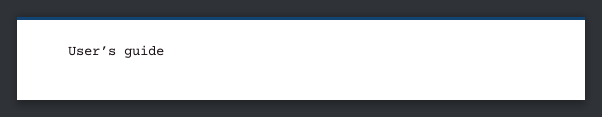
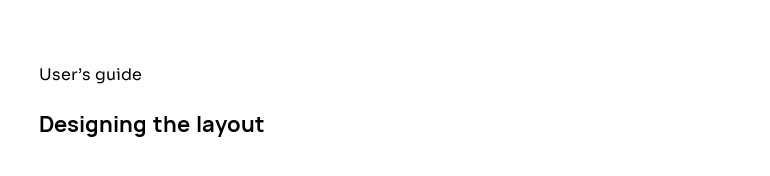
(164, 51) none -> [39,116,265,137] // Designing the layout

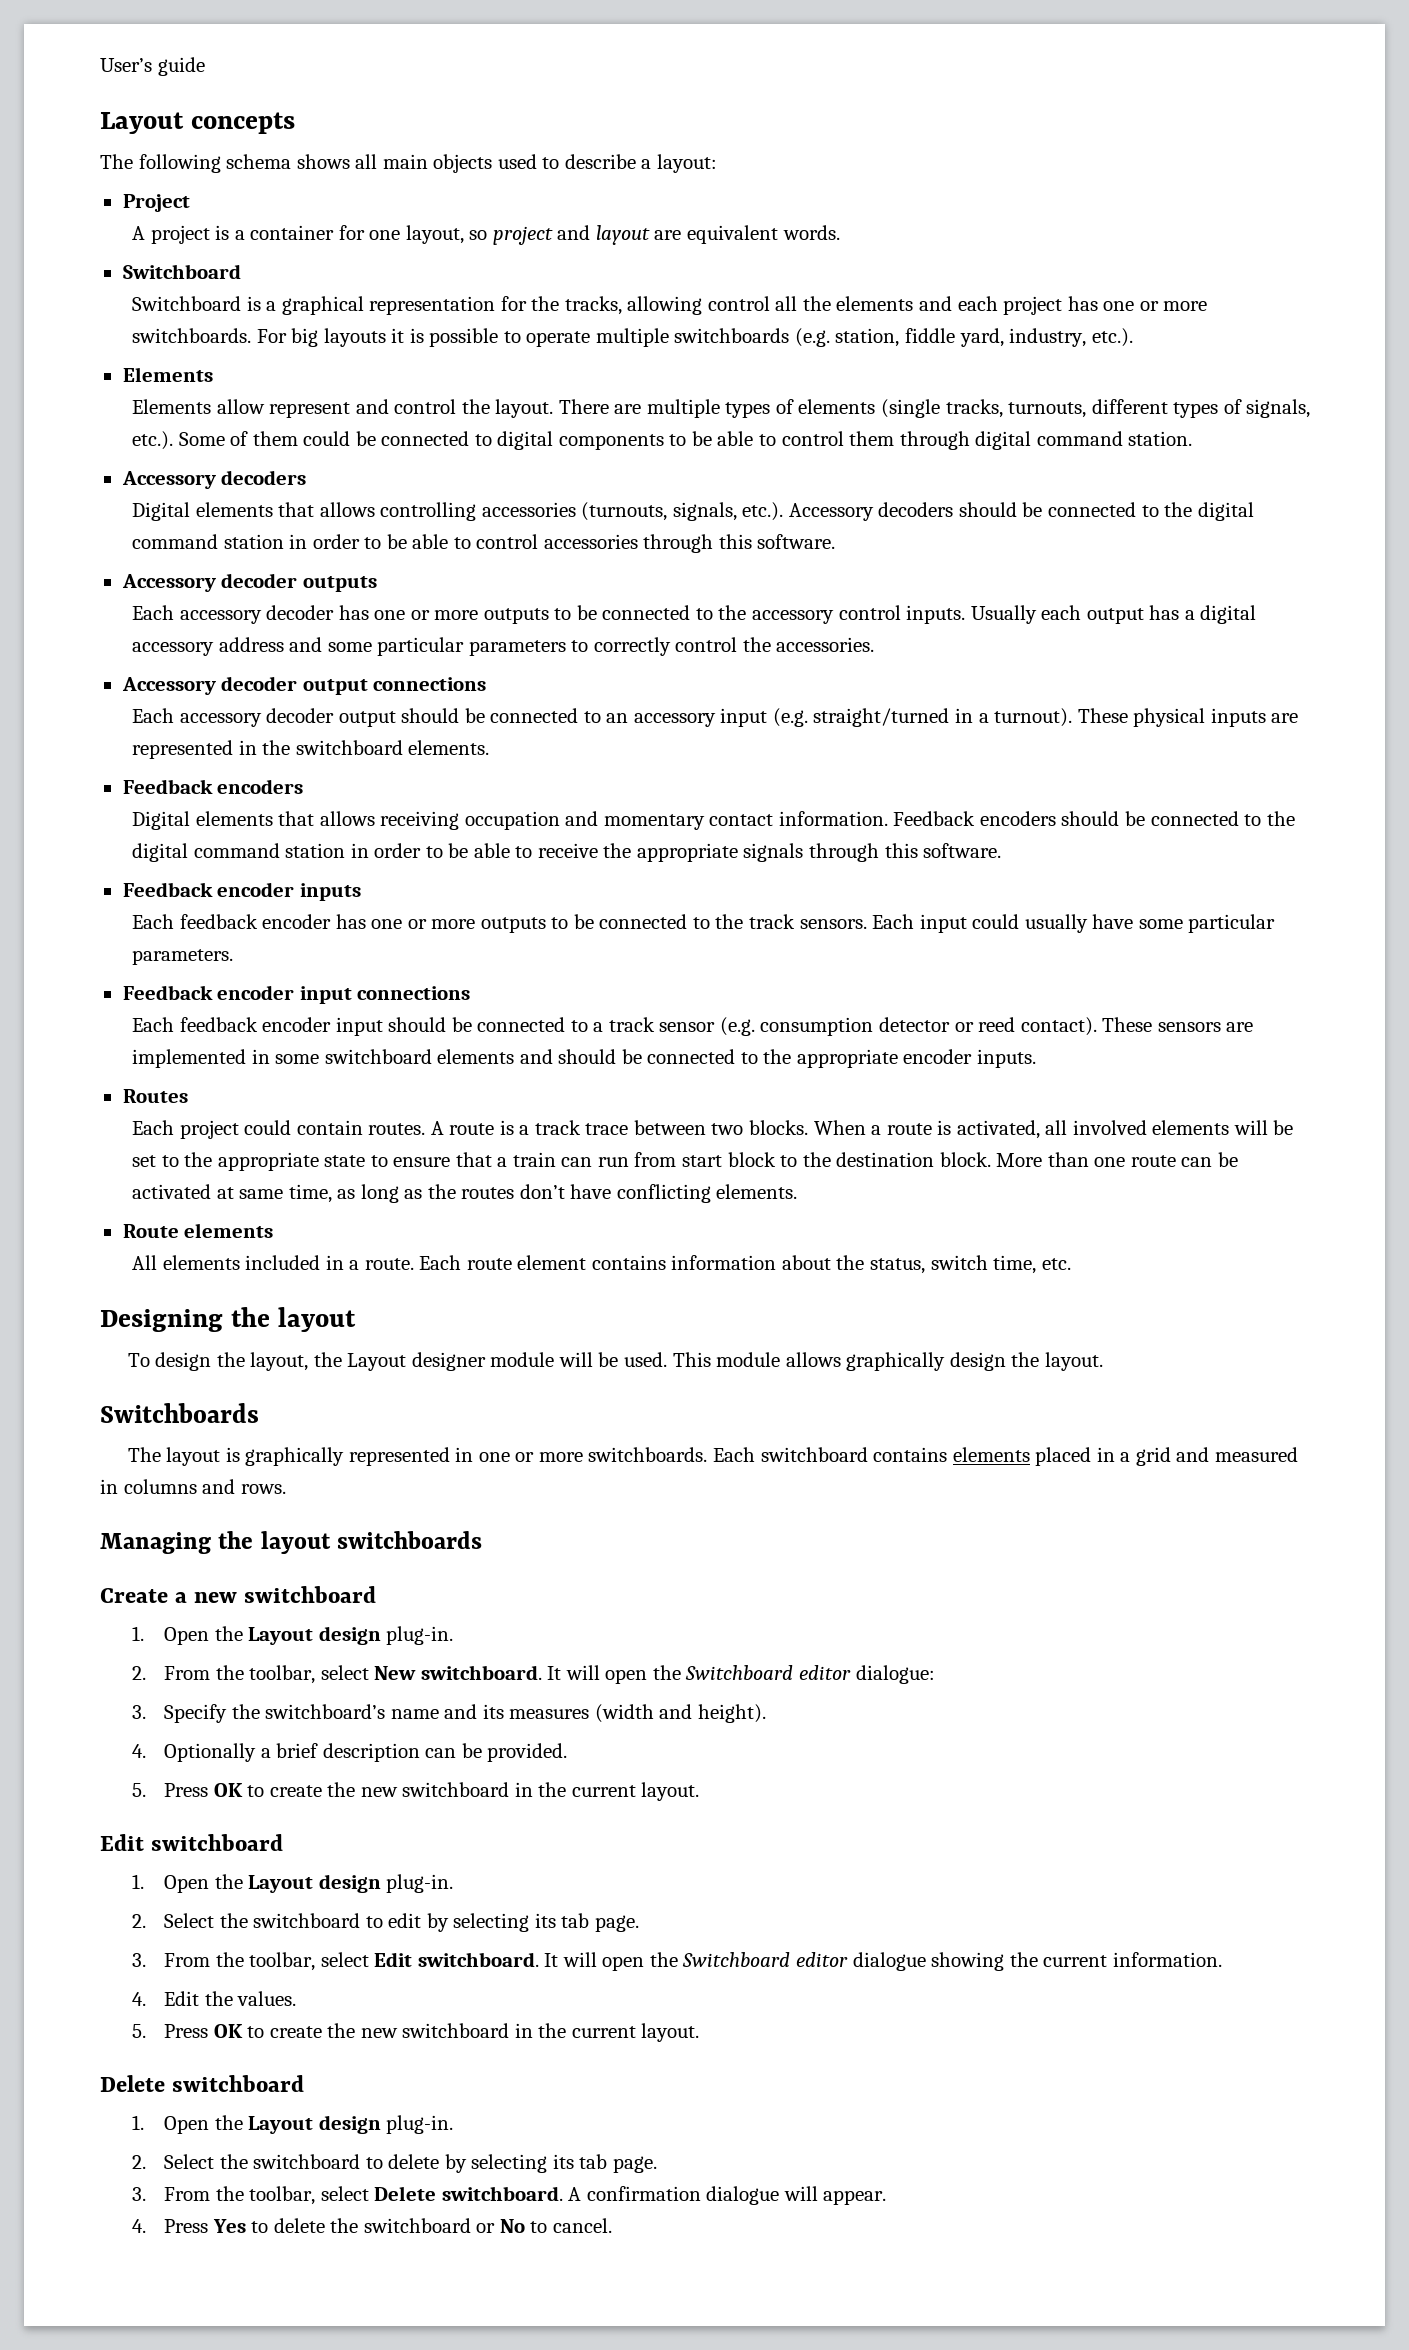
[39,116,265,137] Designing the layout -> [100,112,295,134] [100,154,717,173] [122,194,190,212] [132,225,840,245] [122,264,241,279] [132,296,1208,315] [132,328,1133,347] [122,367,213,382] [132,399,1311,418] [132,431,1193,450] [121,470,307,489] [132,502,1254,521] [132,534,836,553] [121,573,377,592] [132,605,1257,624] [132,637,875,656] [121,676,487,695] [132,708,1299,727] [132,740,490,759] [122,779,304,794] [132,811,1295,830] [132,843,1002,862] [122,882,361,901] [132,914,1276,933] [132,949,234,965] [122,985,471,1004] [132,1017,1254,1036] [132,1049,1036,1068] [122,1089,188,1103] [132,1120,1294,1139] [132,1152,1238,1171] [132,1184,798,1203] [122,1223,274,1238] [132,1255,1071,1274] [100,1307,356,1332] [127,1352,1103,1371] [100,1403,259,1423] [127,1447,1298,1466] [100,1479,286,1494] [100,1531,482,1554] [100,1586,376,1603] [132,1626,454,1645] [132,1665,935,1684] [132,1704,766,1723] [132,1743,568,1762] [132,1782,700,1801] [100,1834,283,1851] [132,1874,454,1893] [132,1913,639,1932] [132,1952,1222,1971] [132,1991,297,2006] [132,2023,700,2042] [100,2075,304,2092] [132,2115,454,2134] [132,2154,657,2173] [132,2186,887,2205] [132,2218,612,2233] Layout concepts // The following schema shows all main objects used to describe a layout: // Project // A project is a container for one layout, so project and layout are equivalent words. // Switchboard // Switchboard is a graphical representation for the tracks, allowing control all the elements and each project has one or more switchboards. For big layouts it is possible to operate multiple switchboards (e.g. station, fiddle yard, industry, etc.). // Elements // Elements allow represent and control the layout. There are multiple types of elements (single tracks, turnouts, different types of signals, etc.). Some of them could be connected to digital components to be able to control them through digital command station. // Accessory decoders // Digital elements that allows controlling accessories (turnouts, signals, etc.). Accessory decoders should be connected to the digital command station in order to be able to control accessories through this software. // Accessory decoder outputs // Each accessory decoder has one or more outputs to be connected to the accessory control inputs. Usually each output has a digital accessory address and some particular parameters to correctly control the accessories. // Accessory decoder output connections // Each accessory decoder output should be connected to an accessory input (e.g. straight/turned in a turnout). These physical inputs are represented in the switchboard elements. // Feedback encoders // Digital elements that allows receiving occupation and momentary contact information. Feedback encoders should be connected to the digital command station in order to be able to receive the appropriate signals through this software. // Feedback encoder inputs // Each feedback encoder has one or more outputs to be connected to the track sensors. Each input could usually have some particular parameters. // Feedback encoder input connections // Each feedback encoder input should be connected to a track sensor (e.g. consumption detector or reed contact). These sensors are implemented in some switchboard elements and should be connected to the appropriate encoder inputs. // Routes // Each project could contain routes. A route is a track trace between two blocks. When a route is activated, all involved elements will be set to the appropriate state to ensure that a train can run from start block to the destination block. More than one route can be activated at same time, as long as the routes don’t have conflicting elements. // Route elements // All elements included in a route. Each route element contains information about the status, switch time, etc. // Designing the layout // To design the layout, the Layout designer module will be used. This module allows graphically design the layout. // Switchboards // The layout is graphically represented in one or more switchboards. Each switchboard contains elements placed in a grid and measured in columns and rows. // Managing the layout switchboards // Create a new switchboard // 1. Open the Layout design plug-in. // 2. From the toolbar, select New switchboard. It will open the Switchboard editor dialogue: // 3. Specify the switchboard’s name and its measures (width and height). // 4. Optionally a brief description can be provided. // 5. Press OK to create the new switchboard in the current layout. // Edit switchboard // 1. Open the Layout design plug-in. // 2. Select the switchboard to edit by selecting its tab page. // 3. From the toolbar, select Edit switchboard. It will open the Switchboard editor dialogue showing the current information. // 4. Edit the values. // 5. Press OK to create the new switchboard in the current layout. // Delete switchboard // 1. Open the Layout design plug-in. // 2. Select the switchboard to delete by selecting its tab page. // 3. From the toolbar, select Delete switchboard. A confirmation dialogue will appear. // 4. Press Yes to delete the switchboard or No to cancel.

